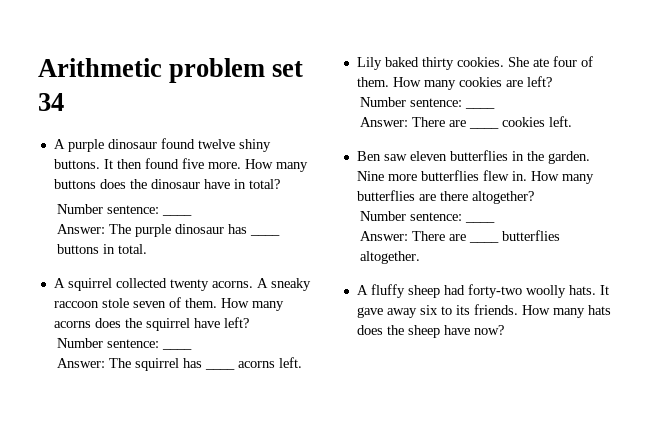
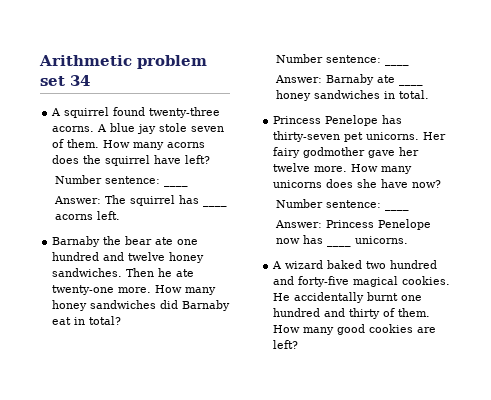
[67,138,271,152] [53,158,308,172] [53,179,280,189] [56,204,159,214] [161,214,192,216] [56,224,247,237] [249,234,280,236] [56,244,147,254] [53,278,311,291] [53,301,99,308] purple dinosaur found twelve shiny buttons. It then found five more. How many buttons does the dinosaur have in total? // Number sentence: ____ // Answer: The purple dinosaur has ____ buttons in total. // A squirrel collected twenty acorns. A sneaky raccoon -> [64,107,221,118] [52,123,157,134] squirrel found twenty-three acorns. A blue jay
[356,56,593,70] [356,76,552,90] [359,97,462,107] [464,107,495,109] [359,117,466,127] [468,127,499,129] [501,116,572,127] [356,150,590,164] [356,170,594,184] [356,190,534,204] [359,211,462,221] [464,221,495,223] [359,231,466,241] [468,241,499,243] [501,230,560,241] [359,251,420,264] [356,284,609,298] [356,304,611,318] [356,325,504,338] Lily baked thirty cookies. She ate four of them. How many cookies are left? // Number sentence: ____ // Answer: There are ____ cookies left. // Ben saw eleven butterflies in the garden. Nine more butterflies flew in. How many butterflies are there altogether? // Number sentence: ____ // Answer: There are ____ butterflies altogether. // A fluffy sheep had forty-two woolly hats. It gave away six to its friends. How many hats does the sheep have now? -> [52,236,199,247] [52,252,205,263] [52,268,195,277] [52,285,217,295] [52,300,231,311] [52,316,122,325] [275,54,381,63] [384,63,409,66] [274,74,395,85] [398,83,423,86] [275,90,429,101] [273,115,403,126] [273,131,447,142] [273,147,420,158] [273,163,413,174] [273,179,442,188] [275,199,381,208] [384,208,409,211] [274,219,431,230] [275,235,323,244] [326,244,351,247] [354,236,408,244] [272,260,438,269] [273,276,451,287] [273,292,423,303] [273,308,431,319] [273,324,437,335] [273,340,299,349] Barnaby the bear ate one hundred and twelve honey sandwiches. Then he ate twenty-one more. How many honey sandwiches did Barnaby eat in total? // Number sentence: ____ // Answer: Barnaby ate ____ honey sandwiches in total. // Princess Penelope has thirty-seven pet unicorns. Her fairy godmother gave her twelve more. How many unicorns does she have now? // Number sentence: ____ // Answer: Princess Penelope now has ____ unicorns. // A wizard baked two hundred and forty-five magical cookies. He accidentally burnt one hundred and thirty of them. How many good cookies are left?

